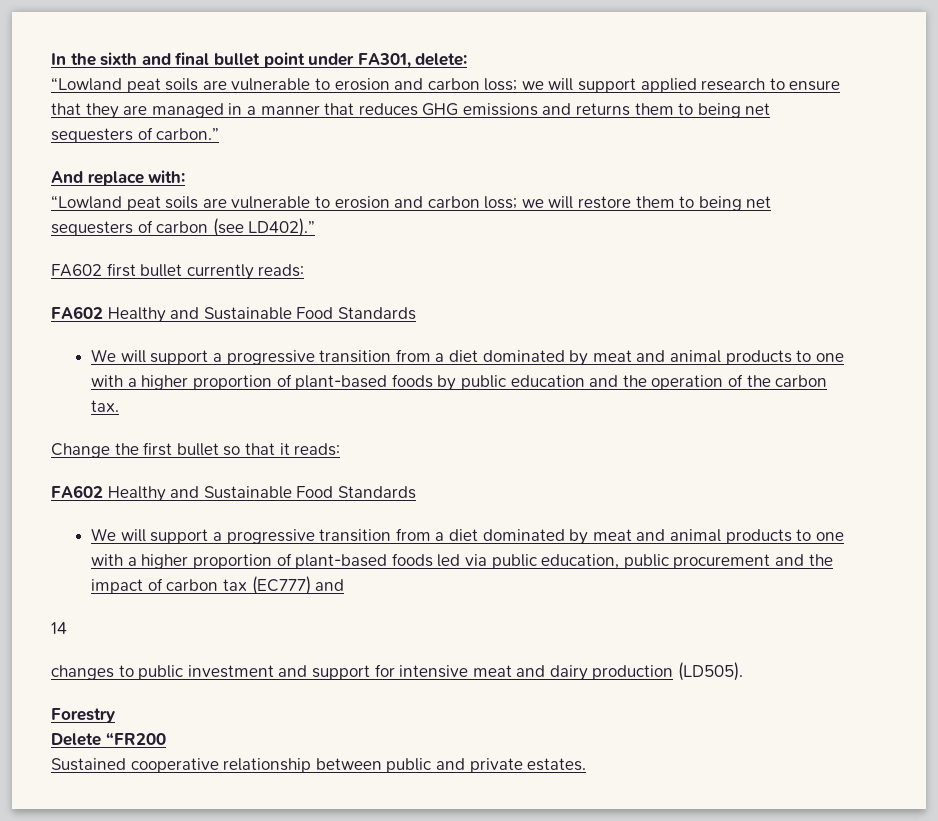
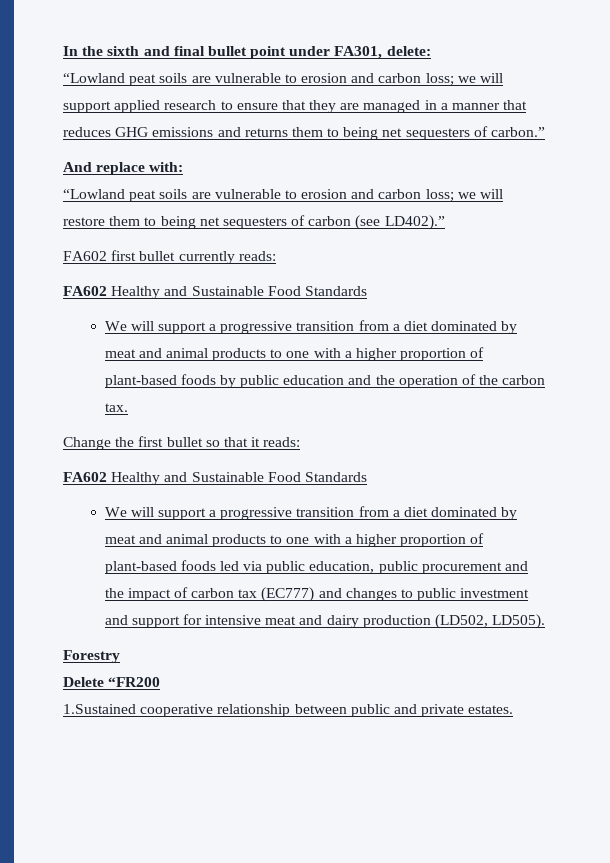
[51,622,67,634] // 14 // -> (342, 593) none
[678,662,744,681] (LD505). -> [435,614,546,629] (LD502, LD505).
[51,758,126,771] Sustained -> [63,704,136,714] 1.Sustained

